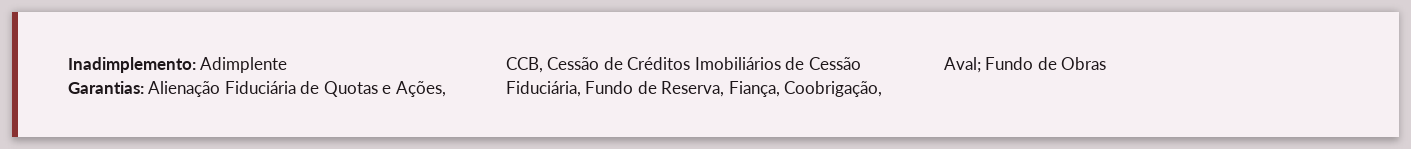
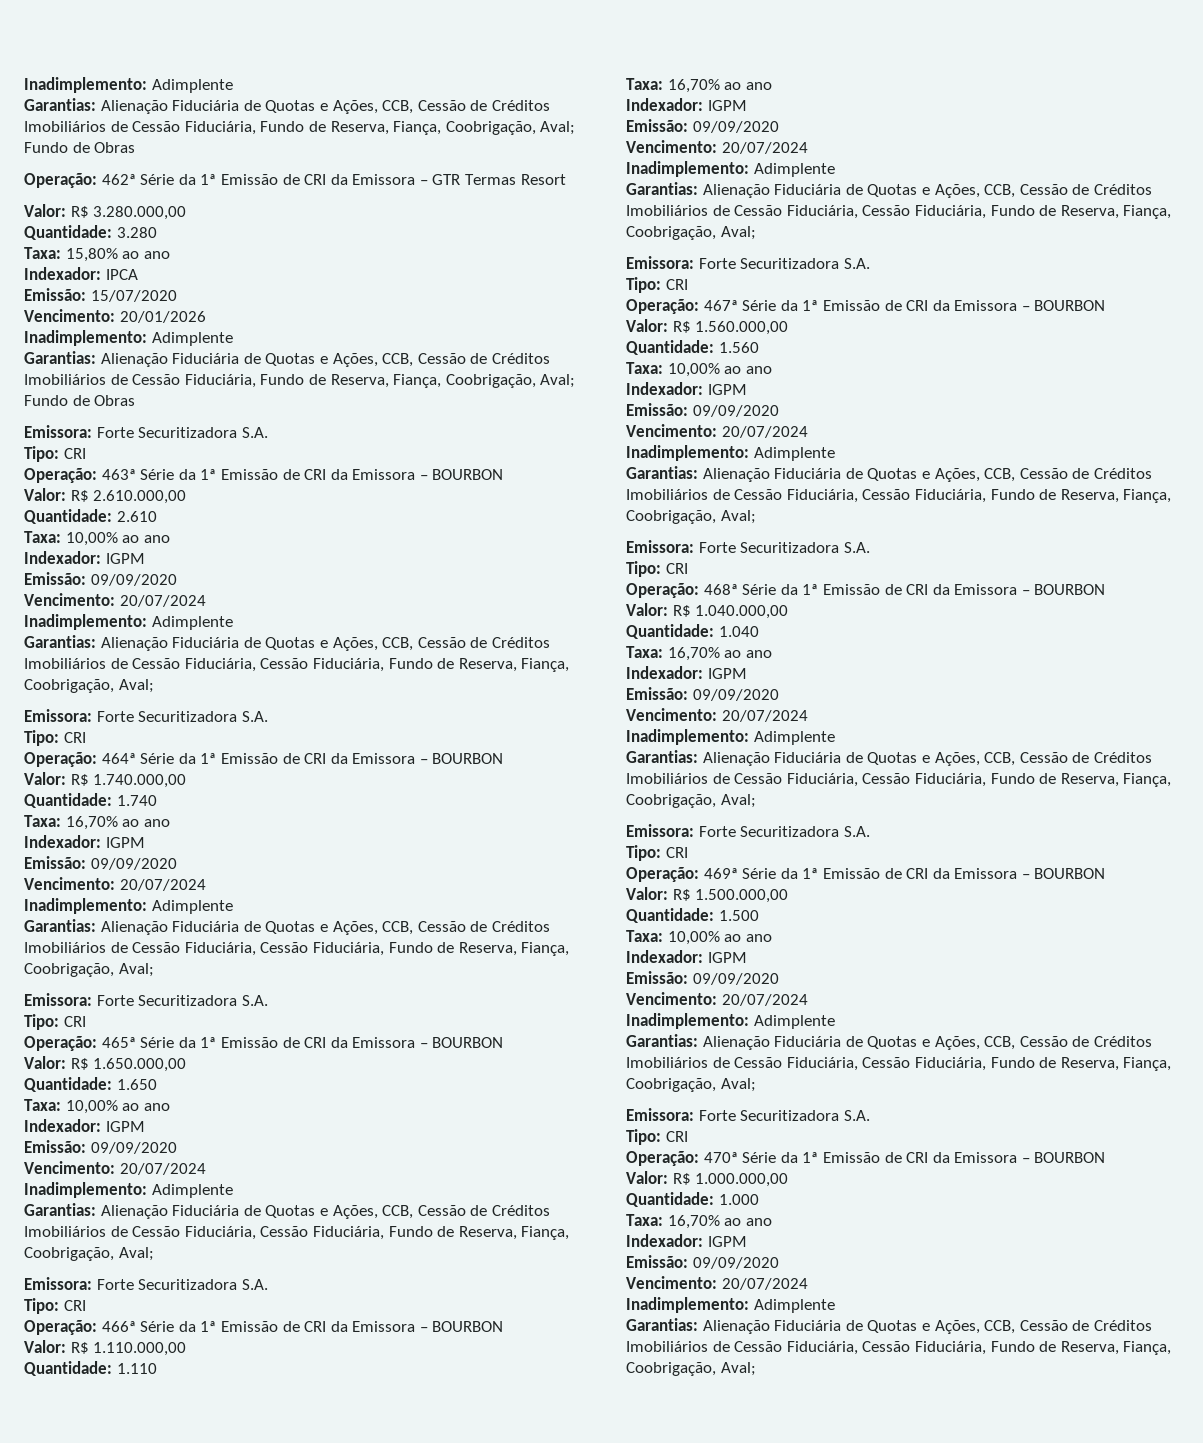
(1107, 63) none -> [24,173,566,188] [24,204,187,220] [24,225,157,240] [24,247,170,262] [24,267,138,280] [24,288,177,302] [24,309,206,323] [24,330,233,346] [24,351,550,367] [24,374,576,388] [24,395,136,406] [24,425,268,438] [24,446,86,462] [24,468,504,483] [24,488,187,504] [24,509,157,524] [24,531,170,546] [24,551,145,564] [24,572,177,586] [24,593,206,607] [24,614,233,630] [24,635,550,651] [24,658,570,672] [24,679,154,693] [24,709,268,722] [24,730,86,746] [24,752,504,767] [24,772,187,788] [24,793,157,808] [24,815,170,830] [24,835,145,848] [24,856,177,870] [24,877,206,891] [24,898,233,914] [24,919,550,935] [24,942,570,956] [24,963,154,977] [24,993,268,1006] [24,1014,86,1030] [24,1036,504,1051] [24,1056,187,1072] [24,1077,157,1092] [24,1099,170,1114] [24,1119,145,1132] [24,1140,177,1154] [24,1161,206,1175] [24,1182,233,1198] [24,1203,550,1219] [24,1226,570,1240] [24,1247,154,1261] [24,1277,268,1290] [24,1298,86,1314] [24,1320,504,1335] [24,1340,187,1356] [24,1361,157,1376] [626,78,772,93] [626,98,747,111] [626,119,779,133] [626,140,808,154] [626,161,835,177] [626,182,1152,198] [626,205,1172,219] [626,226,756,240] [626,256,870,269] [626,277,688,293] [626,299,1106,314] [626,319,789,335] [626,340,759,355] [626,362,772,377] [626,382,747,395] [626,403,779,417] [626,424,808,438] [626,445,835,461] [626,466,1152,482] [626,489,1172,503] [626,510,756,524] [626,540,870,553] [626,561,688,577] [626,583,1106,598] [626,603,789,619] [626,624,759,639] [626,646,772,661] [626,666,747,679] [626,687,779,701] [626,708,808,722] [626,729,835,745] [626,750,1152,766] [626,773,1172,787] [626,794,756,808] [626,824,870,837] [626,845,688,861] [626,867,1106,882] [626,887,789,903] [626,908,759,923] [626,930,772,945] [626,950,747,963] [626,971,779,985] [626,992,808,1006] [626,1013,835,1029] [626,1034,1152,1050] [626,1057,1172,1071] [626,1078,756,1092] [626,1108,870,1121] [626,1129,688,1145] [626,1151,1106,1166] [626,1171,789,1187] [626,1192,759,1207] [626,1214,772,1229] [626,1234,747,1247] [626,1255,779,1269] [626,1276,808,1290] [626,1297,835,1313] [626,1318,1152,1334] [626,1341,1172,1355] [626,1362,756,1376] // Operação: 462ª Série da 1ª Emissão de CRI da Emissora – GTR Termas Resort // Valor: R$ 3.280.000,00 // Quantidade: 3.280 // Taxa: 15,80% ao ano // Indexador: IPCA // Emissão: 15/07/2020 // Vencimento: 20/01/2026 // Inadimplemento: Adimplente // Garantias: Alienação Fiduciária de Quotas e Ações, CCB, Cessão de Créditos Imobiliários de Cessão Fiduciária, Fundo de Reserva, Fiança, Coobrigação, Aval; Fundo de Obras // Emissora: Forte Securitizadora S.A. // Tipo: CRI // Operação: 463ª Série da 1ª Emissão de CRI da Emissora – BOURBON // Valor: R$ 2.610.000,00 // Quantidade: 2.610 // Taxa: 10,00% ao ano // Indexador: IGPM // Emissão: 09/09/2020 // Vencimento: 20/07/2024 // Inadimplemento: Adimplente // Garantias: Alienação Fiduciária de Quotas e Ações, CCB, Cessão de Créditos Imobiliários de Cessão Fiduciária, Cessão Fiduciária, Fundo de Reserva, Fiança, Coobrigação, Aval; // Emissora: Forte Securitizadora S.A. // Tipo: CRI // Operação: 464ª Série da 1ª Emissão de CRI da Emissora – BOURBON // Valor: R$ 1.740.000,00 // Quantidade: 1.740 // Taxa: 16,70% ao ano // Indexador: IGPM // Emissão: 09/09/2020 // Vencimento: 20/07/2024 // Inadimplemento: Adimplente // Garantias: Alienação Fiduciária de Quotas e Ações, CCB, Cessão de Créditos Imobiliários de Cessão Fiduciária, Cessão Fiduciária, Fundo de Reserva, Fiança, Coobrigação, Aval; // Emissora: Forte Securitizadora S.A. // Tipo: CRI // Operação: 465ª Série da 1ª Emissão de CRI da Emissora – BOURBON // Valor: R$ 1.650.000,00 // Quantidade: 1.650 // Taxa: 10,00% ao ano // Indexador: IGPM // Emissão: 09/09/2020 // Vencimento: 20/07/2024 // Inadimplemento: Adimplente // Garantias: Alienação Fiduciária de Quotas e Ações, CCB, Cessão de Créditos Imobiliários de Cessão Fiduciária, Cessão Fiduciária, Fundo de Reserva, Fiança, Coobrigação, Aval; // Emissora: Forte Securitizadora S.A. // Tipo: CRI // Operação: 466ª Série da 1ª Emissão de CRI da Emissora – BOURBON // Valor: R$ 1.110.000,00 // Quantidade: 1.110 // Taxa: 16,70% ao ano // Indexador: IGPM // Emissão: 09/09/2020 // Vencimento: 20/07/2024 // Inadimplemento: Adimplente // Garantias: Alienação Fiduciária de Quotas e Ações, CCB, Cessão de Créditos Imobiliários de Cessão Fiduciária, Cessão Fiduciária, Fundo de Reserva, Fiança, Coobrigação, Aval; // Emissora: Forte Securitizadora S.A. // Tipo: CRI // Operação: 467ª Série da 1ª Emissão de CRI da Emissora – BOURBON // Valor: R$ 1.560.000,00 // Quantidade: 1.560 // Taxa: 10,00% ao ano // Indexador: IGPM // Emissão: 09/09/2020 // Vencimento: 20/07/2024 // Inadimplemento: Adimplente // Garantias: Alienação Fiduciária de Quotas e Ações, CCB, Cessão de Créditos Imobiliários de Cessão Fiduciária, Cessão Fiduciária, Fundo de Reserva, Fiança, Coobrigação, Aval; // Emissora: Forte Securitizadora S.A. // Tipo: CRI // Operação: 468ª Série da 1ª Emissão de CRI da Emissora – BOURBON // Valor: R$ 1.040.000,00 // Quantidade: 1.040 // Taxa: 16,70% ao ano // Indexador: IGPM // Emissão: 09/09/2020 // Vencimento: 20/07/2024 // Inadimplemento: Adimplente // Garantias: Alienação Fiduciária de Quotas e Ações, CCB, Cessão de Créditos Imobiliários de Cessão Fiduciária, Cessão Fiduciária, Fundo de Reserva, Fiança, Coobrigação, Aval; // Emissora: Forte Securitizadora S.A. // Tipo: CRI // Operação: 469ª Série da 1ª Emissão de CRI da Emissora – BOURBON // Valor: R$ 1.500.000,00 // Quantidade: 1.500 // Taxa: 10,00% ao ano // Indexador: IGPM // Emissão: 09/09/2020 // Vencimento: 20/07/2024 // Inadimplemento: Adimplente // Garantias: Alienação Fiduciária de Quotas e Ações, CCB, Cessão de Créditos Imobiliários de Cessão Fiduciária, Cessão Fiduciária, Fundo de Reserva, Fiança, Coobrigação, Aval; // Emissora: Forte Securitizadora S.A. // Tipo: CRI // Operação: 470ª Série da 1ª Emissão de CRI da Emissora – BOURBON // Valor: R$ 1.000.000,00 // Quantidade: 1.000 // Taxa: 16,70% ao ano // Indexador: IGPM // Emissão: 09/09/2020 // Vencimento: 20/07/2024 // Inadimplemento: Adimplente // Garantias: Alienação Fiduciária de Quotas e Ações, CCB, Cessão de Créditos Imobiliários de Cessão Fiduciária, Cessão Fiduciária, Fundo de Reserva, Fiança, Coobrigação, Aval;

